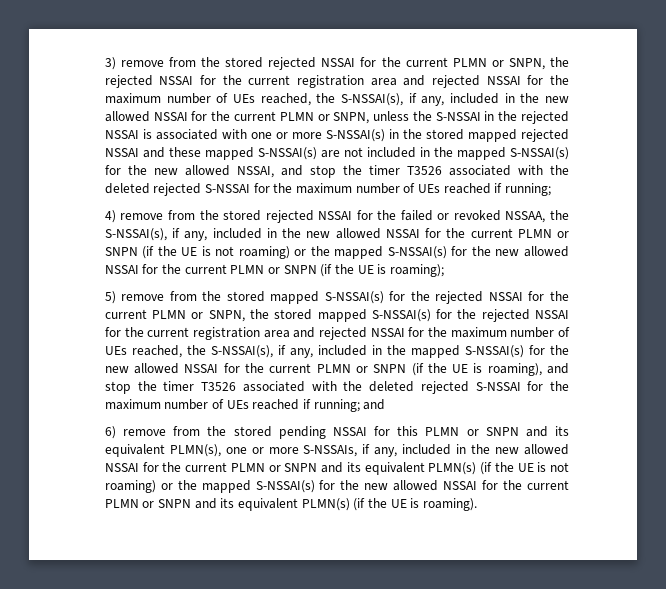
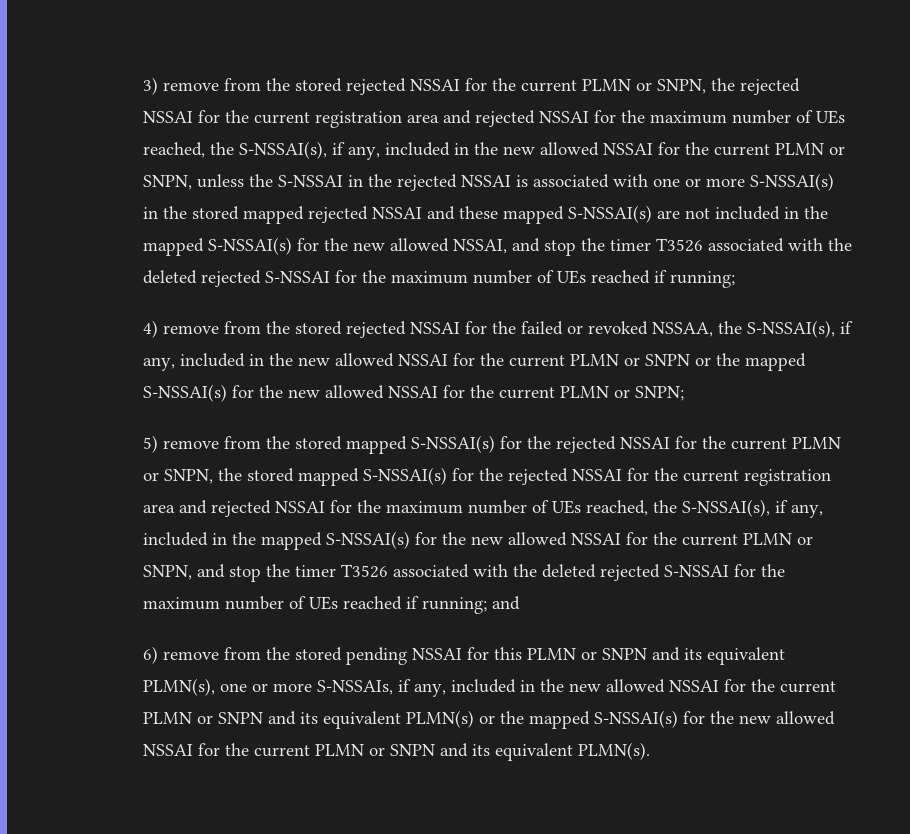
[142,246,290,259] (if the UE is not roaming) -> (691, 360) none
[283,264,444,277] SNPN (if the UE is roaming); -> [635,386,685,401] SNPN;
[373,363,542,376] SNPN (if the UE is roaming), -> [143,565,193,580] SNPN,
[480,462,570,475] [104,480,156,493] (if the UE is not roaming) -> (475, 719) none
[301,498,477,511] PLMN(s) (if the UE is roaming). -> [578,742,651,760] PLMN(s).

